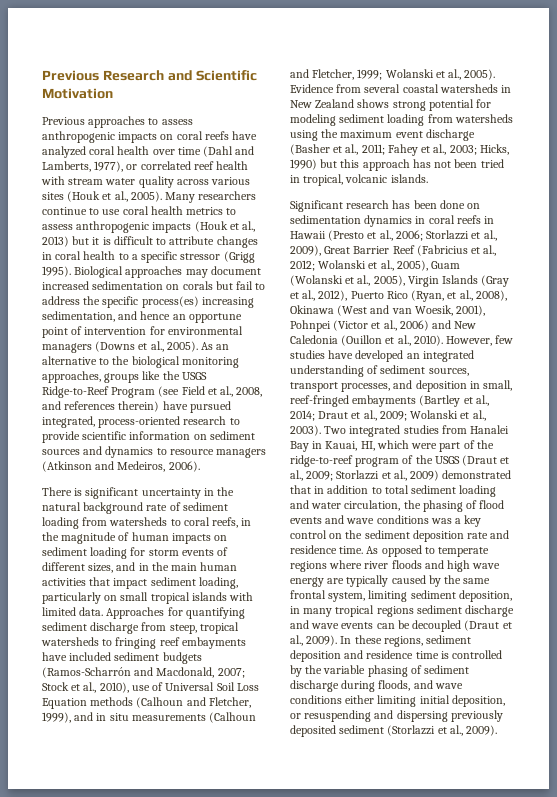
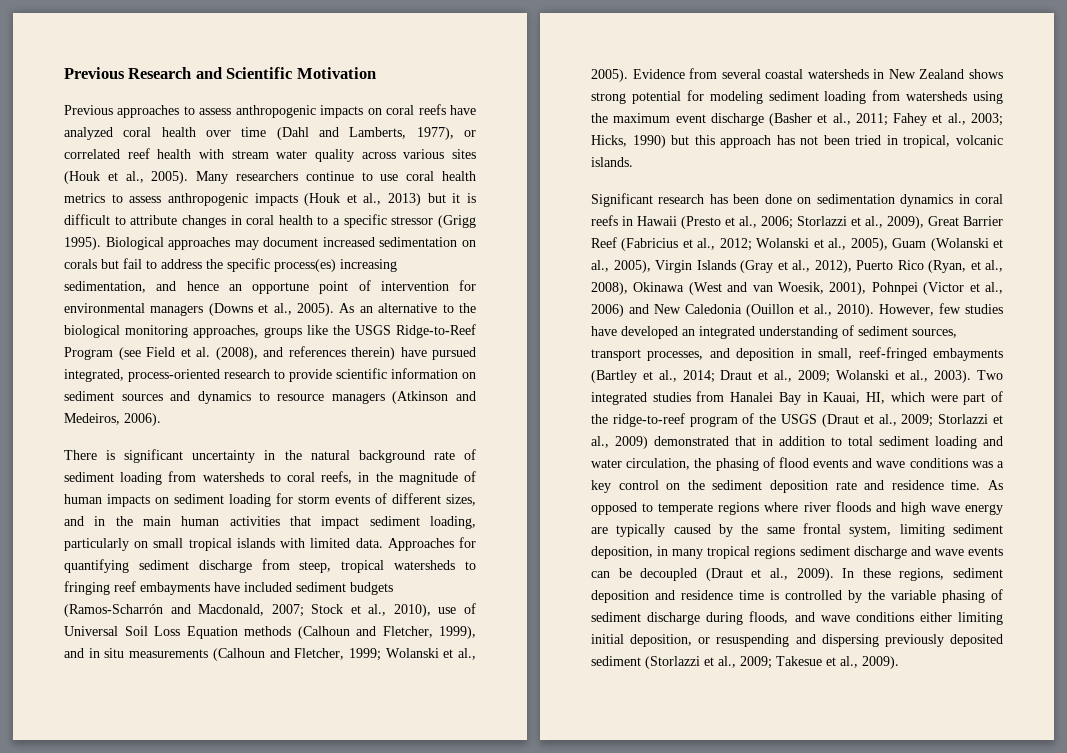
[220,386,263,397] al., 2008, -> [196,347,258,360] al. (2008),
(463, 730) none -> [740,656,858,669] 2009; Takesue et al.,

